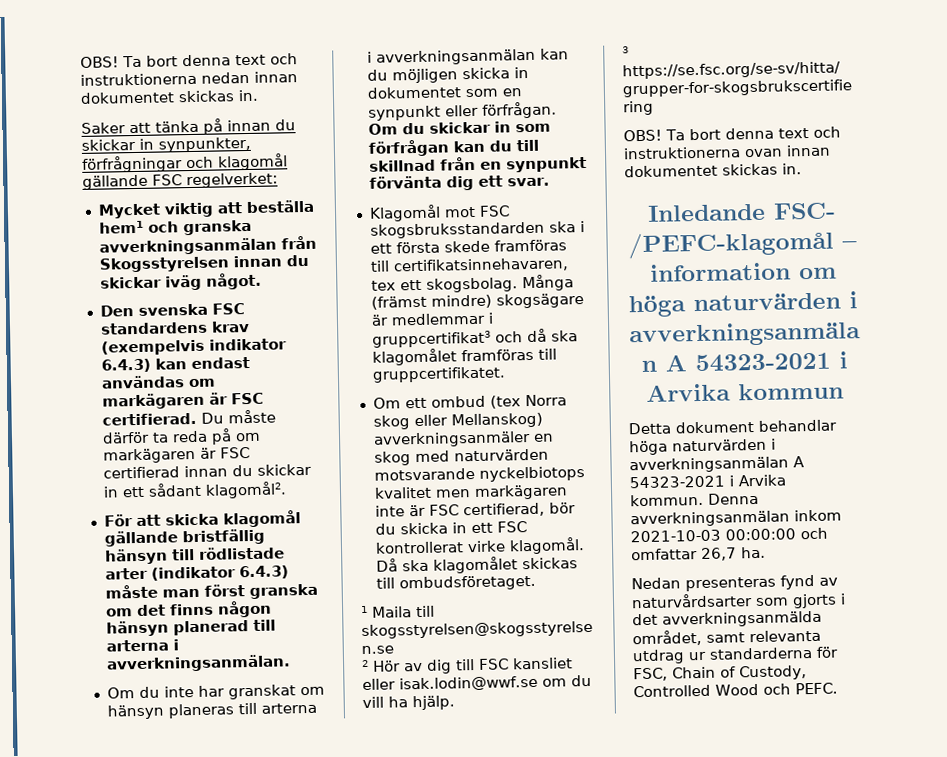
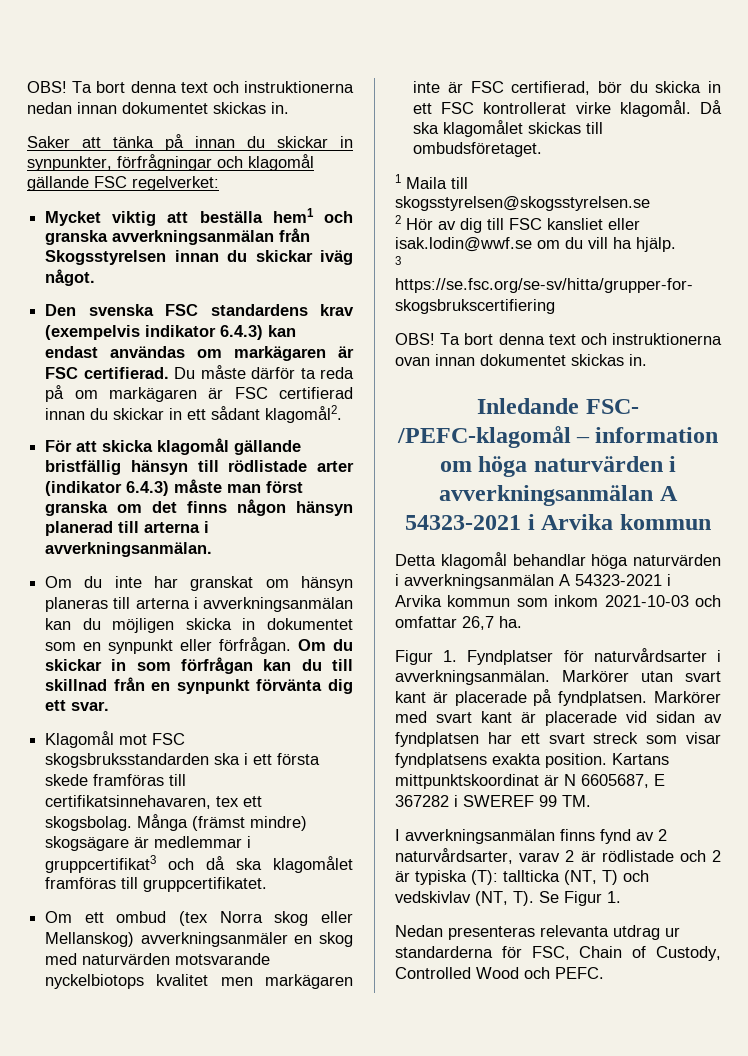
[675,421,754,434] dokument -> [440,552,507,569] klagomål
[630,492,759,507] [630,510,790,528] kommun. Denna avverkningsanmälan -> [447,595,548,607] kommun som
[725,528,796,541] 00:00:00 -> (689, 601) none
[631,574,838,592] [631,593,846,609] [632,610,822,628] [632,629,745,647] Nedan presenteras fynd av naturvårdsarter som gjorts i det avverkningsanmälda området, samt -> [395,648,721,665] [395,670,721,685] [395,689,721,706] [395,711,722,726] [395,732,721,747] [395,753,669,768] [395,774,665,789] [395,795,591,807] [395,829,667,844] [395,848,721,864] [395,870,649,885] [395,891,621,906] [395,925,535,940] Figur 1. Fyndplatser för naturvårdsarter i avverkningsanmälan. Markörer utan svart kant är placerade på fyndplatsen. Markörer med svart kant är placerade vid sidan av fyndplatsen har ett svart streck som visar fyndplatsens exakta position. Kartans mittpunktskoordinat är N 6605687, E 367282 i SWEREF 99 TM. // I avverkningsanmälan finns fynd av 2 naturvårdsarter, varav 2 är rödlistade och 2 är typiska (T): tallticka (NT, T) och vedskivlav (NT, T). Se Figur 1. // Nedan presenteras

